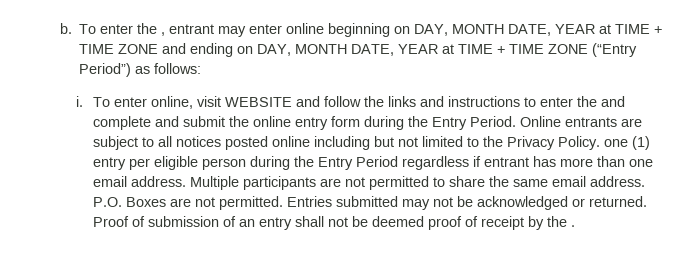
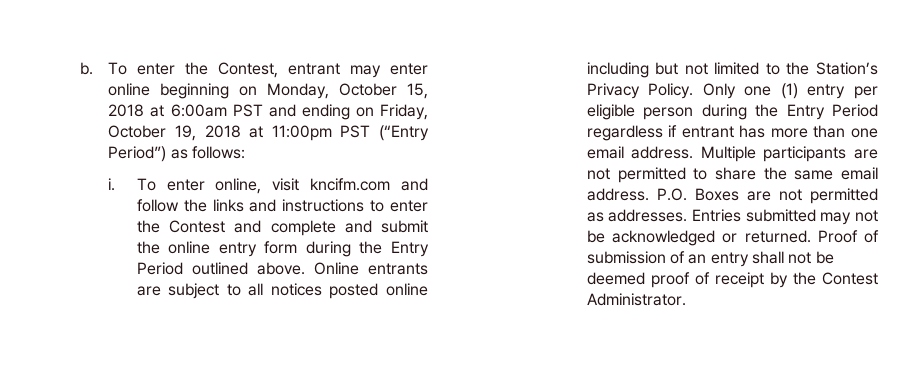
[160,32,165,36] , -> [218,62,279,78] Contest,
[413,24,662,36] [78,43,588,57] DAY, MONTH DATE, YEAR at TIME + TIME ZONE and ending on DAY, MONTH DATE, YEAR at TIME + TIME ZONE -> [267,83,428,99] [108,104,428,120] [108,125,371,141] Monday, October 15, 2018 at 6:00am PST and ending on Friday, October 19, 2018 at 11:00pm PST
[225,97,293,107] WEBSITE -> [310,178,391,191] kncifm.com
(598, 101) none -> [169,220,226,233] Contest
[470,116,517,127] Period. -> [136,262,305,275] Period outlined above.
(504, 141) none -> [816,62,878,75] Station’s
(601, 143) none -> [702,83,736,99] Only
[219,196,284,210] permitted. -> [810,188,878,204] [586,209,688,222] permitted as addresses.
[571,225,576,227] . -> [822,272,878,285] [586,293,686,306] Contest Administrator.

